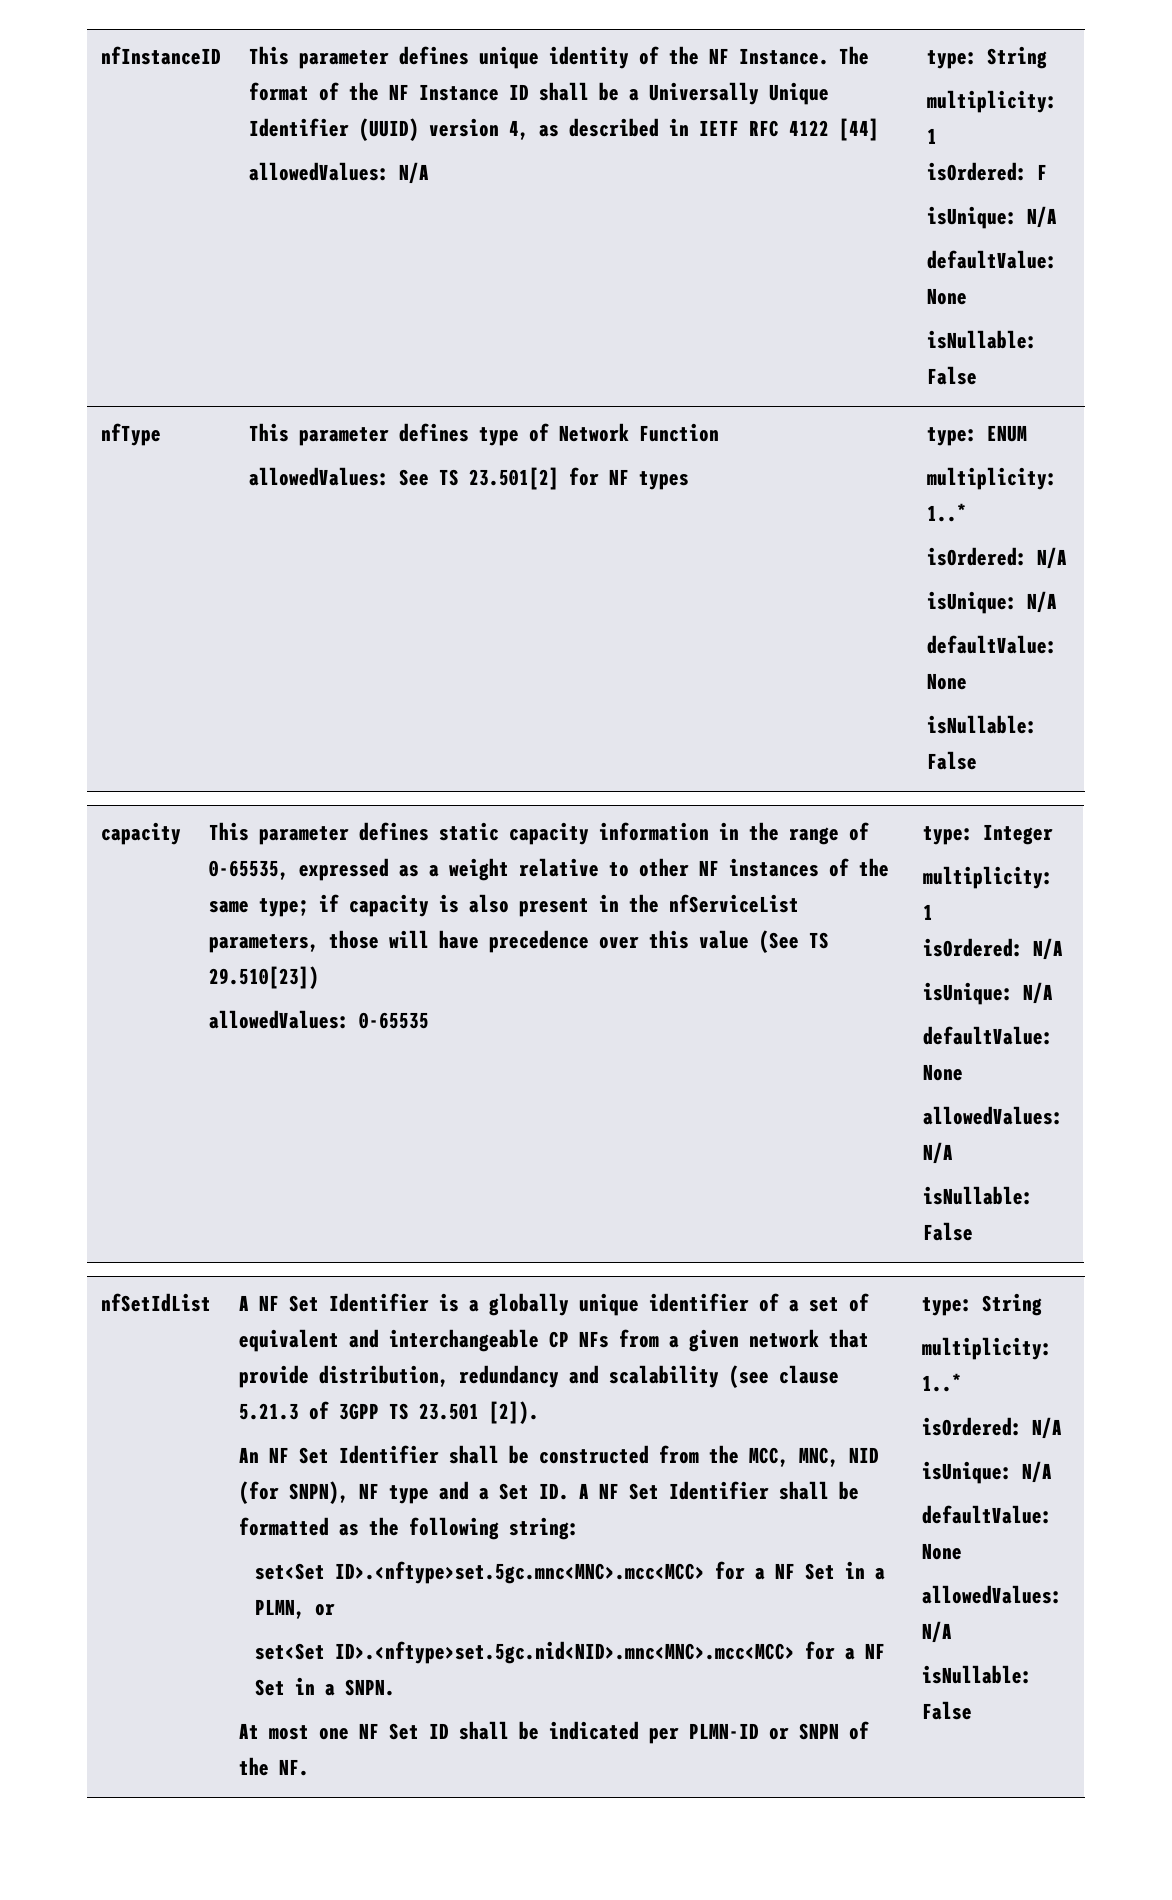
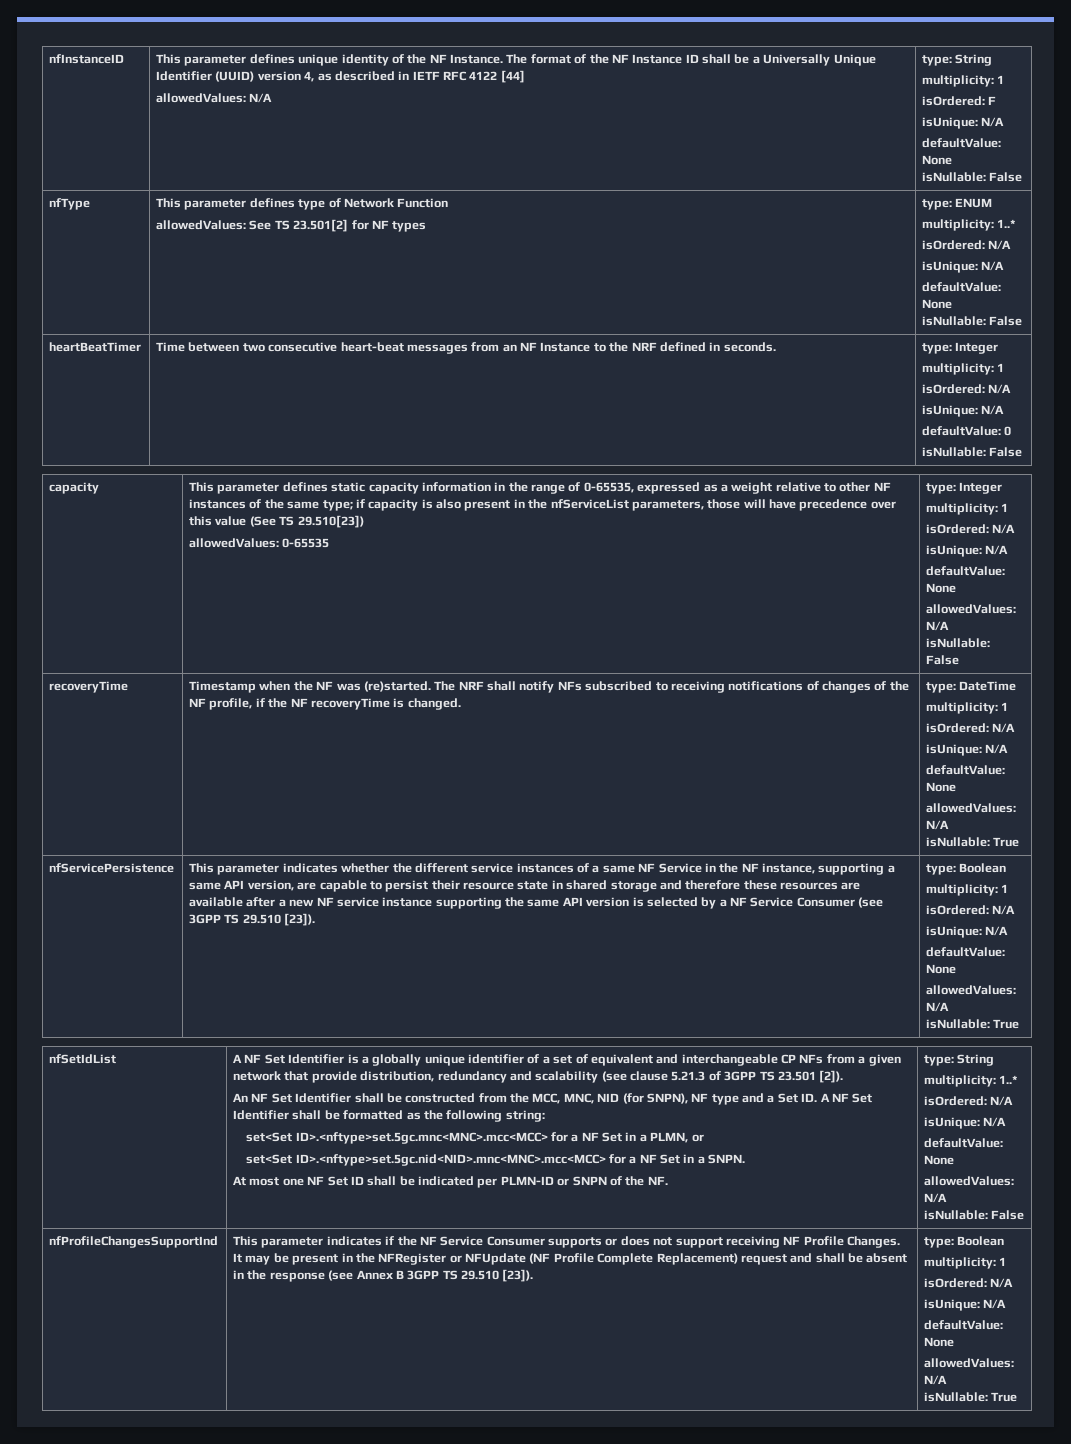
(977, 760) none -> [49,342,142,352] [156,342,776,354] [922,342,999,354] [922,363,1005,375] [922,384,1012,394] [922,405,1005,417] [922,426,1012,436] [922,447,1023,457] // heartBeatTimer | Time between two consecutive heart-beat messages from an NF Instance to the NRF defined in seconds. | type: Integer // multiplicity: 1 // isOrdered: N/A // isUnique: N/A // defaultValue: 0 // isNullable: False
(973, 1231) none -> [49,681,129,693] [189,681,909,693] [189,698,461,710] [926,681,1017,693] [926,702,1009,714] [926,723,1016,733] [926,744,1009,756] [926,765,1006,775] [926,782,957,792] [926,803,1017,813] [926,820,950,830] [926,837,1020,847] [49,863,175,873] [189,863,895,875] [189,880,861,892] [189,897,884,909] [189,913,316,926] [926,863,1007,875] [926,884,1009,896] [926,905,1016,915] [926,926,1009,938] [926,947,1006,957] [926,964,957,974] [926,985,1017,995] [926,1002,950,1012] [926,1019,1020,1029] // recoveryTime | Timestamp when the NF was (re)started. The NRF shall notify NFs subscribed to receiving notifications of changes of the NF profile, if the NF recoveryTime is changed. | type: DateTime // multiplicity: 1 // isOrdered: N/A // isUnique: N/A // defaultValue: None // allowedValues: N/A // isNullable: True // nfServicePersistence | This parameter indicates whether the different service instances of a same NF Service in the NF instance, supporting a same API version, are capable to persist their resource state in shared storage and therefore these resources are available after a new NF service instance supporting the same API version is selected by a NF Service Consumer (see 3GPP TS 29.510 [23]). | type: Boolean // multiplicity: 1 // isOrdered: N/A // isUnique: N/A // defaultValue: None // allowedValues: N/A // isNullable: True
(972, 1710) none -> [49,1236,219,1248] [233,1236,901,1248] [233,1253,908,1265] [233,1269,534,1282] [924,1236,1005,1248] [924,1257,1007,1269] [924,1278,1014,1288] [924,1299,1007,1311] [924,1320,1004,1330] [924,1337,955,1347] [924,1358,1015,1368] [924,1375,948,1385] [924,1392,1018,1402] // nfProfileChangesSupportInd | This parameter indicates if the NF Service Consumer supports or does not support receiving NF Profile Changes. It may be present in the NFRegister or NFUpdate (NF Profile Complete Replacement) request and shall be absent in the response (see Annex B 3GPP TS 29.510 [23]). | type: Boolean // multiplicity: 1 // isOrdered: N/A // isUnique: N/A // defaultValue: None // allowedValues: N/A // isNullable: True

